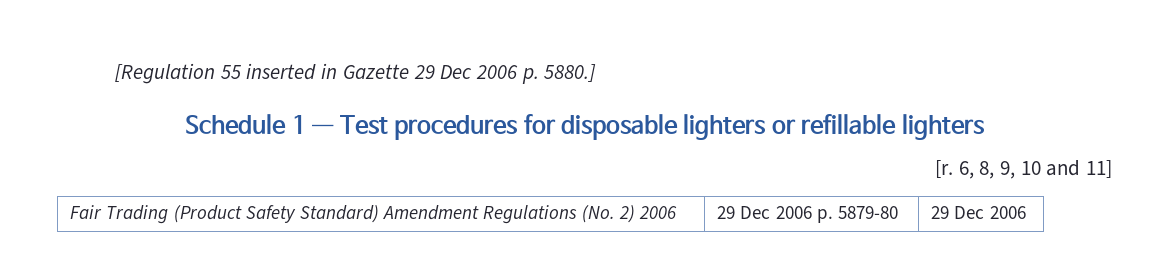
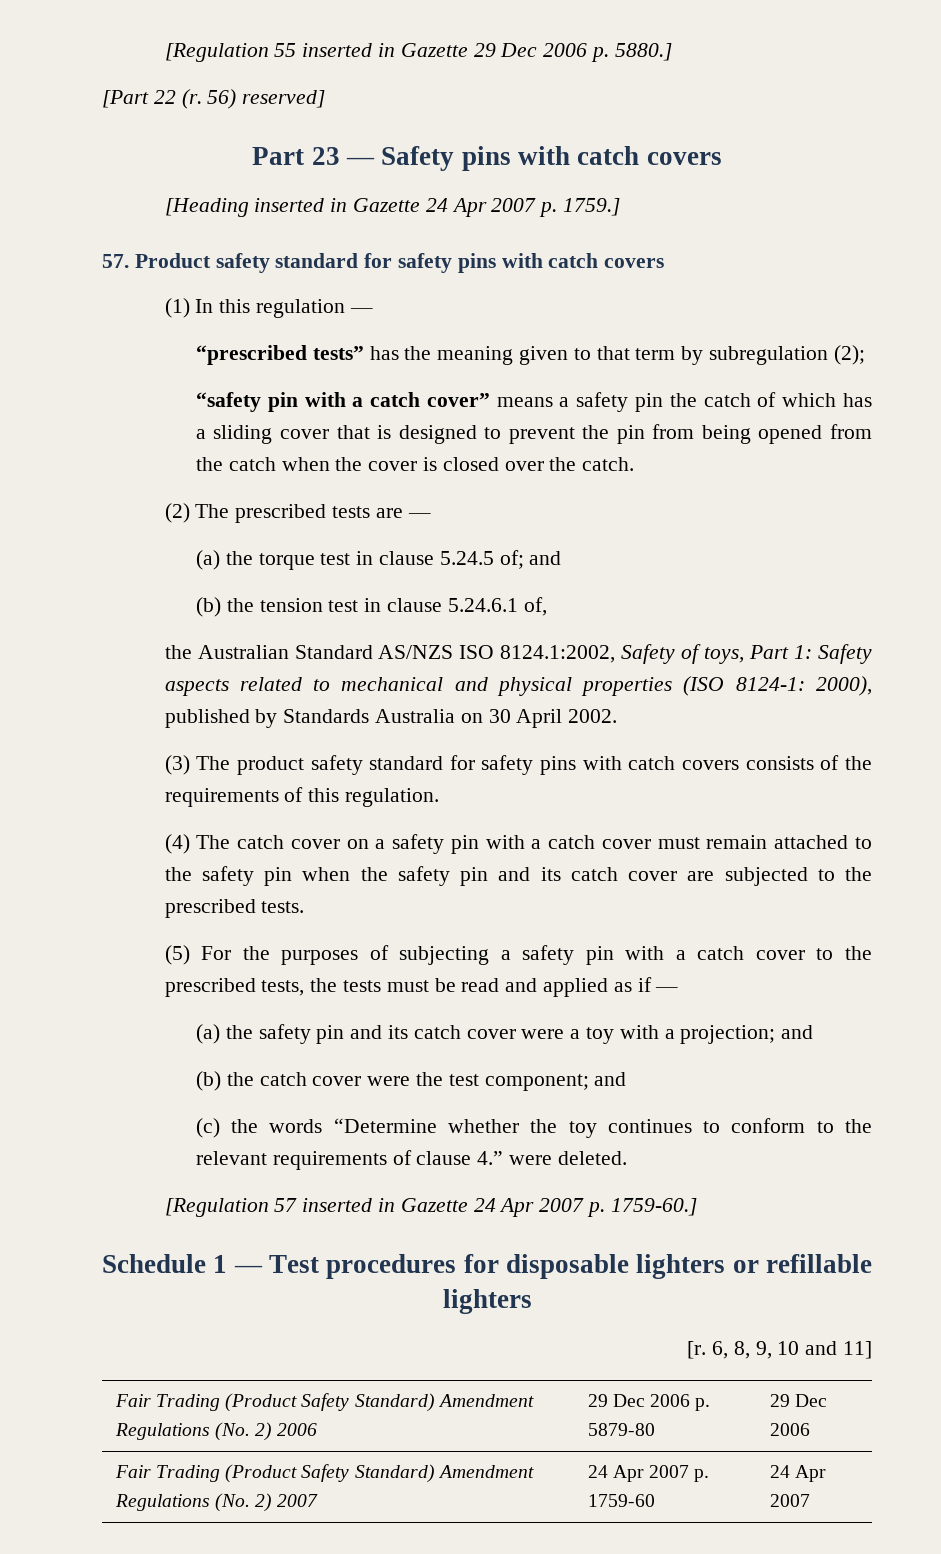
(597, 73) none -> [102,89,326,109] [252,146,722,171] [164,198,621,217] [102,253,665,273] [164,298,373,318] [195,345,865,365] [195,392,873,412] [195,424,872,444] [195,457,635,471] [164,503,431,523] [195,550,562,570] [195,597,547,617] [164,644,872,664] [164,676,873,696] [164,709,618,728] [164,755,872,775] [164,787,440,807] [164,834,872,854] [164,866,873,886] [164,899,305,918] [164,945,872,965] [164,977,679,997] [195,1024,814,1044] [195,1071,627,1091] [195,1118,873,1138] [195,1150,627,1170] [164,1198,697,1217] // [Part 22 (r. 56) reserved] // Part 23 — Safety pins with catch covers // [Heading inserted in Gazette 24 Apr 2007 p. 1759.] // 57. Product safety standard for safety pins with catch covers // (1) In this regulation — // “prescribed tests” has the meaning given to that term by subregulation (2); // “safety pin with a catch cover” means a safety pin the catch of which has a sliding cover that is designed to prevent the pin from being opened from the catch when the cover is closed over the catch. // (2) The prescribed tests are — // (a) the torque test in clause 5.24.5 of; and // (b) the tension test in clause 5.24.6.1 of, // the Australian Standard AS/NZS ISO 8124.1:2002, Safety of toys, Part 1: Safety aspects related to mechanical and physical properties (ISO 8124-1: 2000), published by Standards Australia on 30 April 2002. // (3) The product safety standard for safety pins with catch covers consists of the requirements of this regulation. // (4) The catch cover on a safety pin with a catch cover must remain attached to the safety pin when the safety pin and its catch cover are subjected to the prescribed tests. // (5) For the purposes of subjecting a safety pin with a catch cover to the prescribed tests, the tests must be read and applied as if — // (a) the safety pin and its catch cover were a toy with a projection; and // (b) the catch cover were the test component; and // (c) the words “Determine whether the toy continues to conform to the relevant requirements of clause 4.” were deleted. // [Regulation 57 inserted in Gazette 24 Apr 2007 p. 1759-60.]
(1026, 212) none -> [114,1464,535,1483] [114,1493,319,1512] [587,1465,710,1482] [587,1494,655,1507] [769,1465,826,1482] [769,1494,810,1507] // Fair Trading (Product Safety Standard) Amendment Regulations (No. 2) 2007 | 24 Apr 2007 p. 1759-60 | 24 Apr 2007

